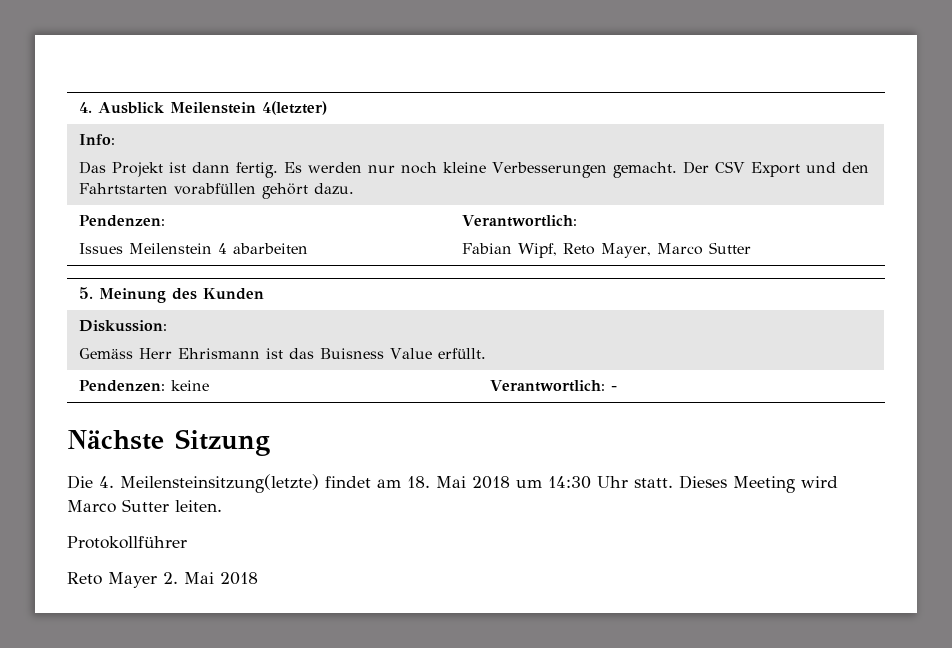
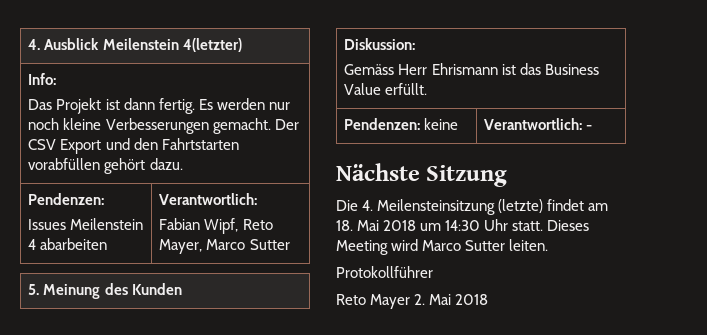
[320,348,385,359] Buisness -> [544,64,599,75] Business
[120,474,319,493] Meilensteinsitzung(letzte) -> [377,199,544,215] Meilensteinsitzung (letzte)

